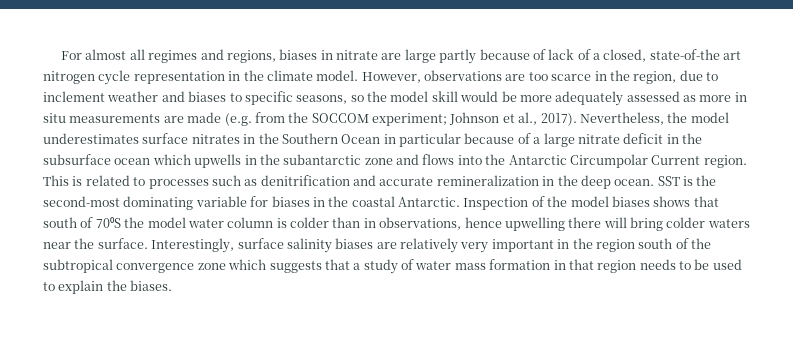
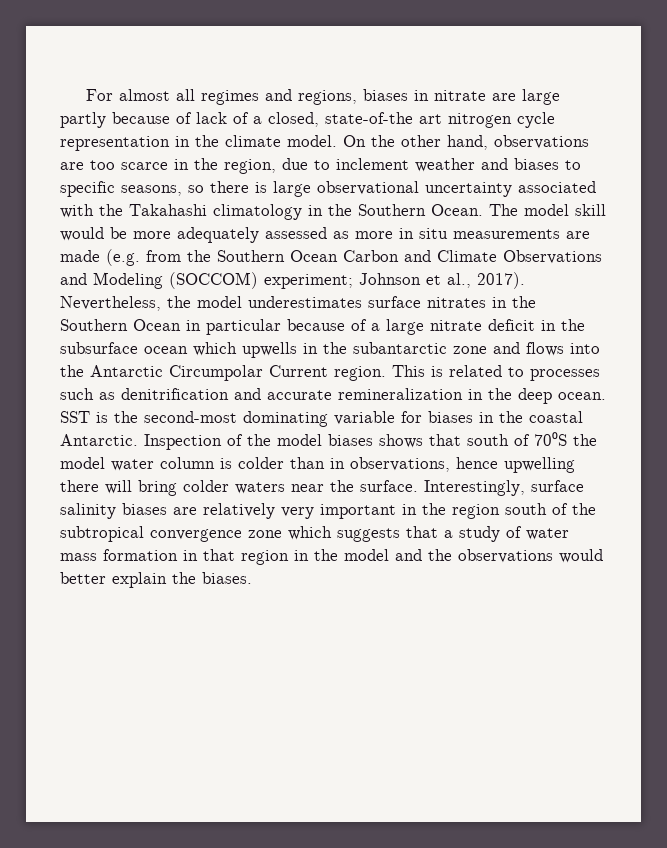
[361,72,421,83] However, -> [343,135,488,150] On the other hand,
[367,91,387,102] the -> [210,181,596,197] [60,204,518,220] there is large observational uncertainty associated with the Takahashi climatology in the Southern Ocean. The
[311,113,369,123] SOCCOM -> [217,250,602,264] [60,272,258,289] Southern Ocean Carbon and Climate Observations and Modeling (SOCCOM)
[639,259,742,270] [43,282,55,291] needs to be used to -> [294,549,603,563] [60,572,106,584] in the model and the observations would better

